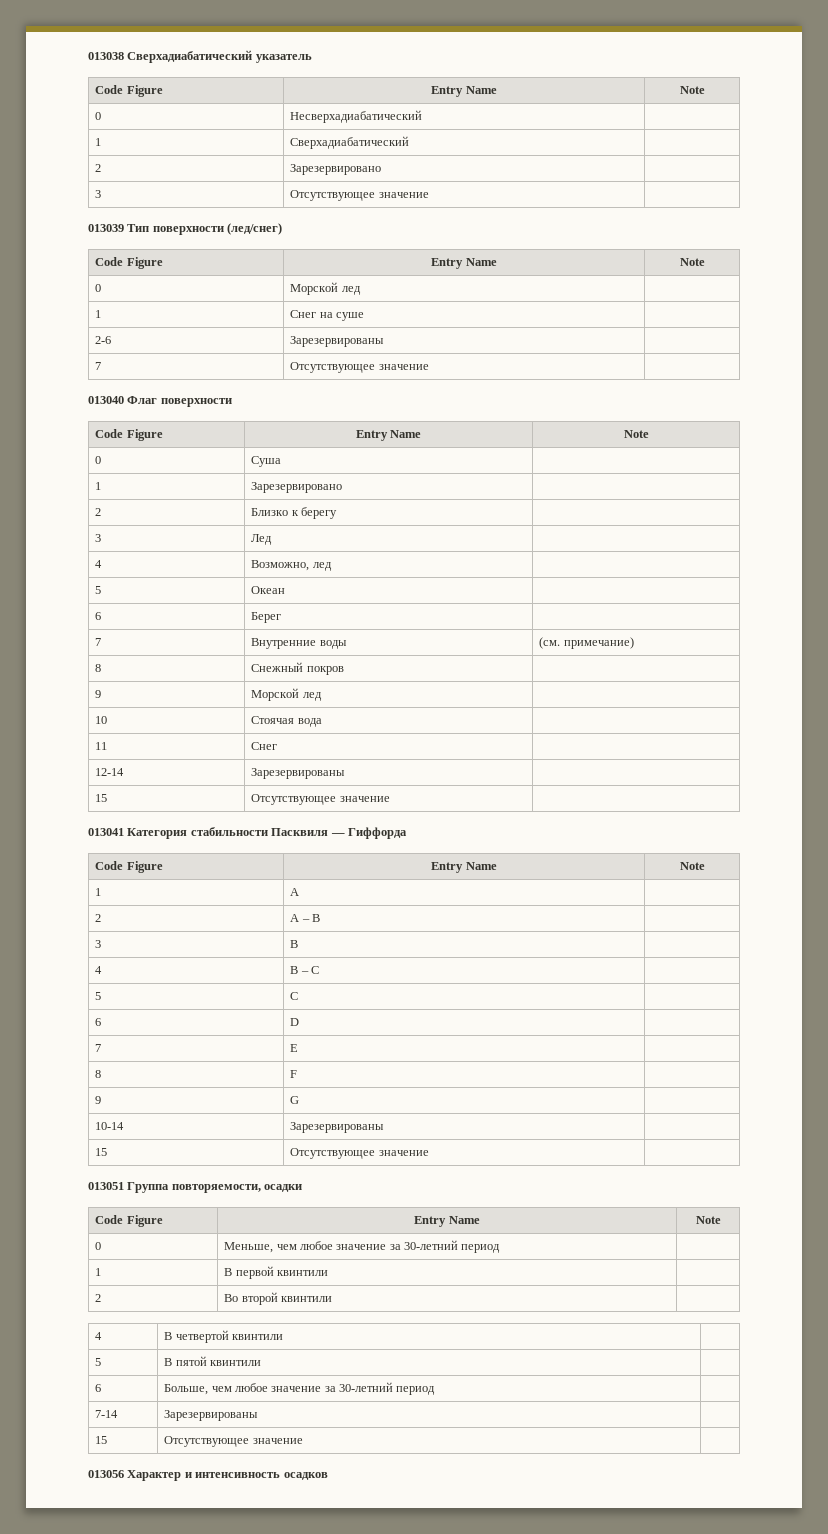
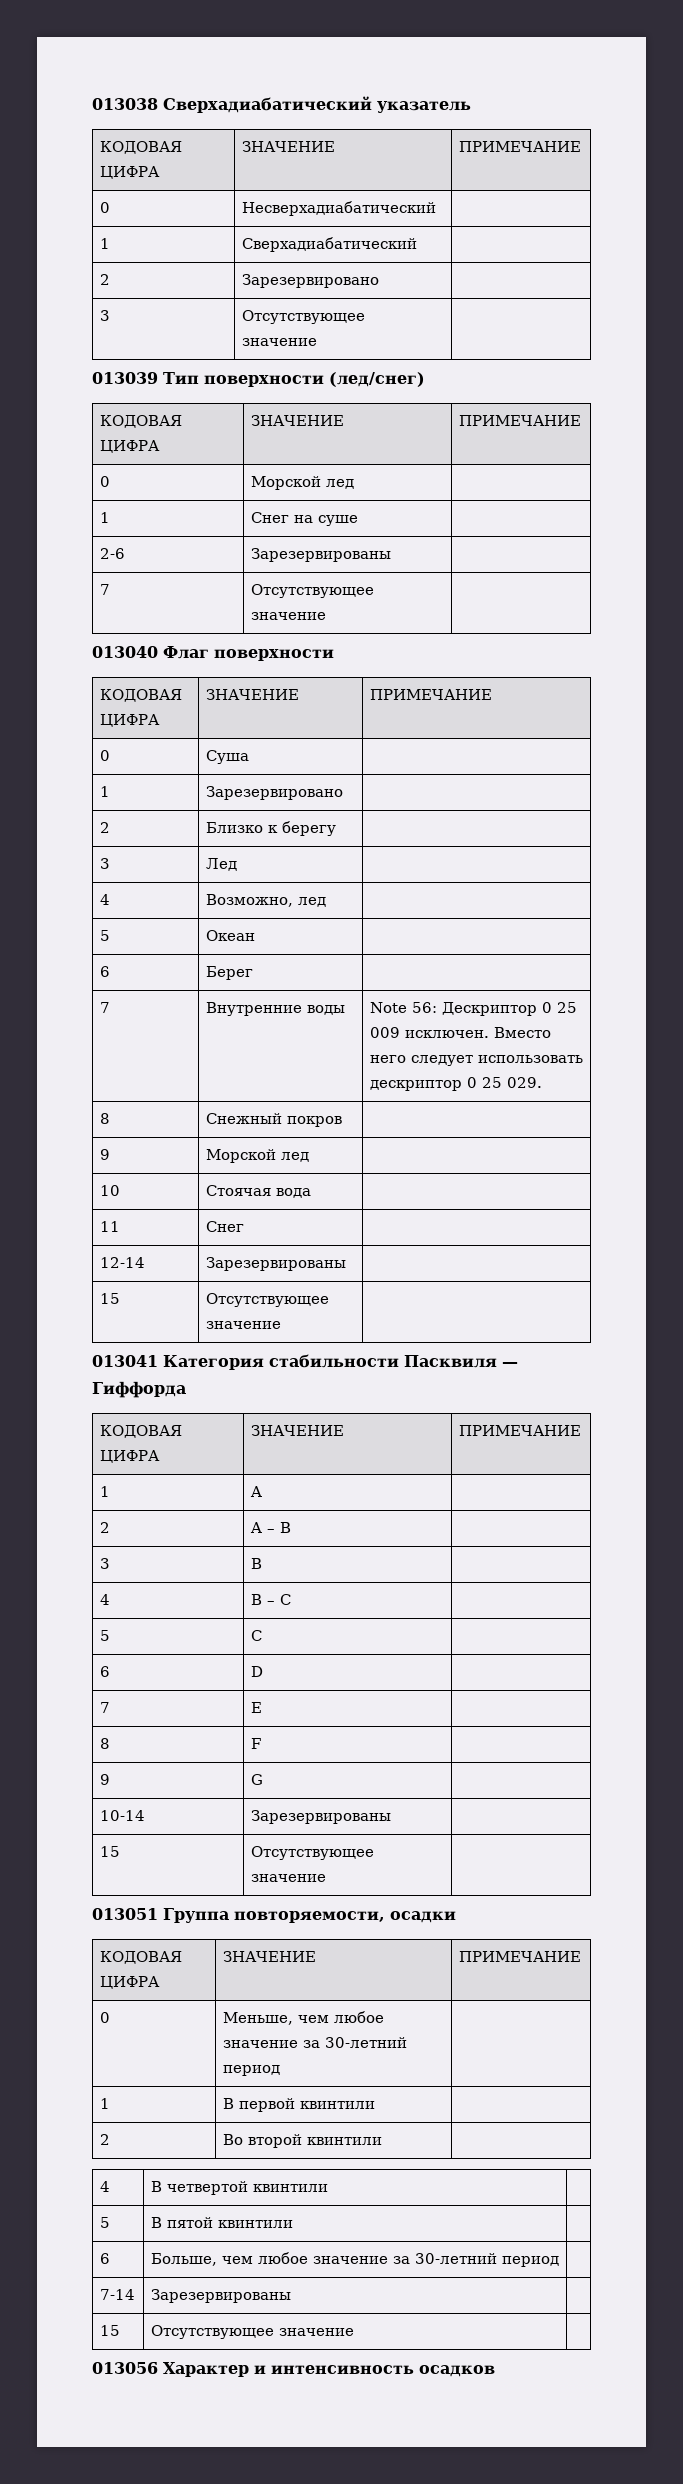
[95,85,163,97] [431,86,497,97] [679,86,705,94] Code Figure | Entry Name | Note -> [99,141,182,154] [99,166,160,179] [241,141,335,152] [458,141,581,152] КОДОВАЯ ЦИФРА | ЗНАЧЕНИЕ | ПРИМЕЧАНИЕ
[95,257,163,269] [431,258,497,269] [679,258,705,266] Code Figure | Entry Name | Note -> [99,415,182,428] [99,440,160,453] [250,415,344,426] [458,415,581,426] КОДОВАЯ ЦИФРА | ЗНАЧЕНИЕ | ПРИМЕЧАНИЕ
[95,429,163,441] [355,430,422,441] [623,430,649,438] Code Figure | Entry Name | Note -> [99,689,182,702] [99,714,160,727] [205,689,299,700] [369,689,492,700] КОДОВАЯ ЦИФРА | ЗНАЧЕНИЕ | ПРИМЕЧАНИЕ
[539,637,634,649] (см. примечание) -> [369,1002,577,1016] [369,1027,551,1038] [369,1055,583,1066] [369,1077,542,1091] Note 56: Дескриптор 0 25 009 исключен. Вместо него следует использовать дескриптор 0 25 029.
[95,861,163,873] [431,862,497,873] [679,862,705,870] Code Figure | Entry Name | Note -> [99,1425,182,1438] [99,1450,160,1463] [250,1425,344,1436] [458,1425,581,1436] КОДОВАЯ ЦИФРА | ЗНАЧЕНИЕ | ПРИМЕЧАНИЕ
[95,1215,163,1227] [414,1216,480,1227] [695,1216,721,1224] Code Figure | Entry Name | Note -> [99,1951,182,1964] [99,1976,160,1989] [222,1951,316,1962] [458,1951,581,1962] КОДОВАЯ ЦИФРА | ЗНАЧЕНИЕ | ПРИМЕЧАНИЕ

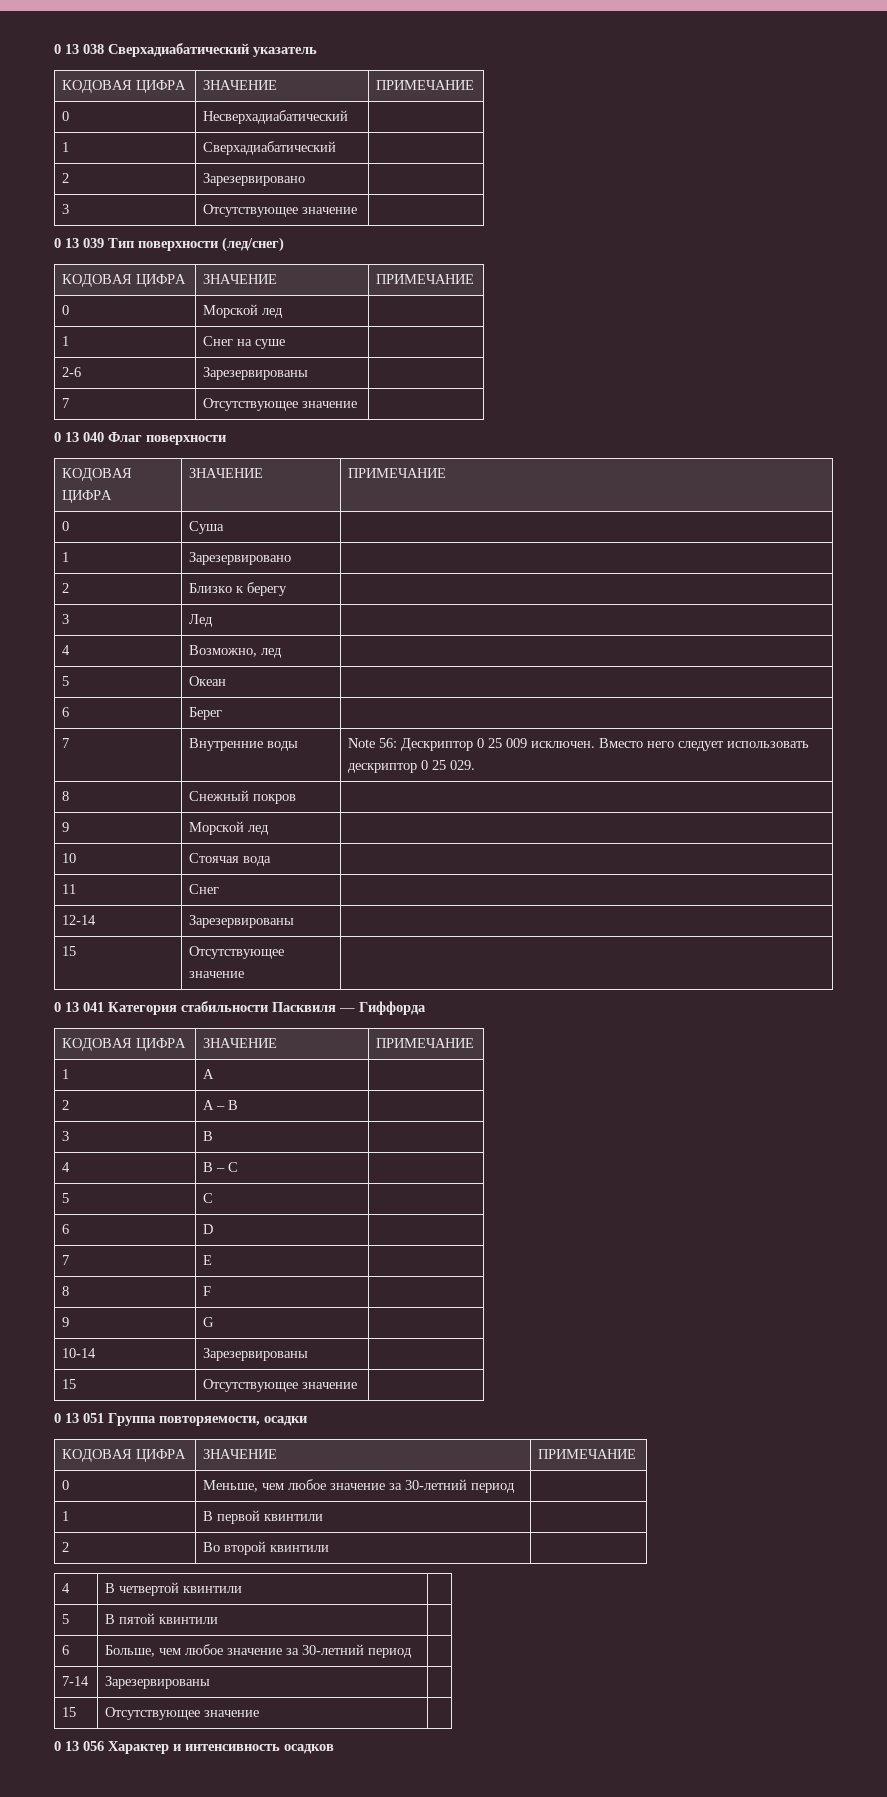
[92,98,158,110] 013038 -> [54,44,104,54] 0 13 038
[92,372,158,384] 013039 -> [54,238,104,248] 0 13 039
[92,646,158,658] 013040 -> [54,432,104,442] 0 13 040
[92,1355,158,1367] 013041 -> [54,1002,104,1012] 0 13 041
[92,1908,158,1920] 013051 -> [54,1413,104,1423] 0 13 051
[92,2362,158,2374] 013056 -> [54,1741,104,1751] 0 13 056

